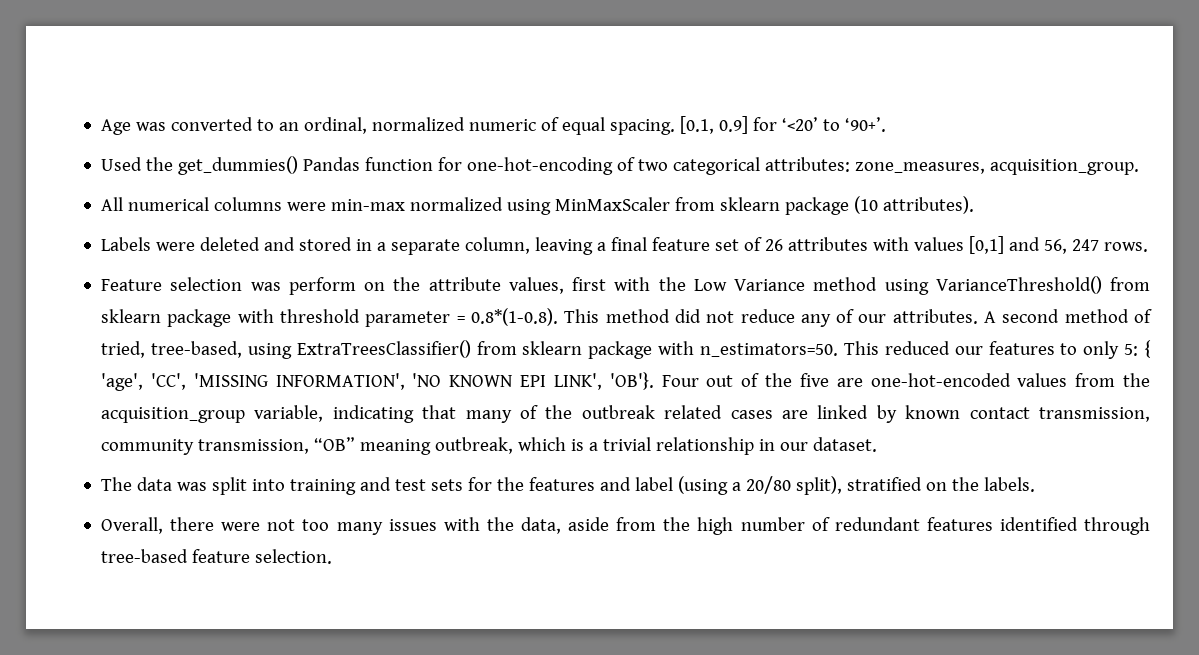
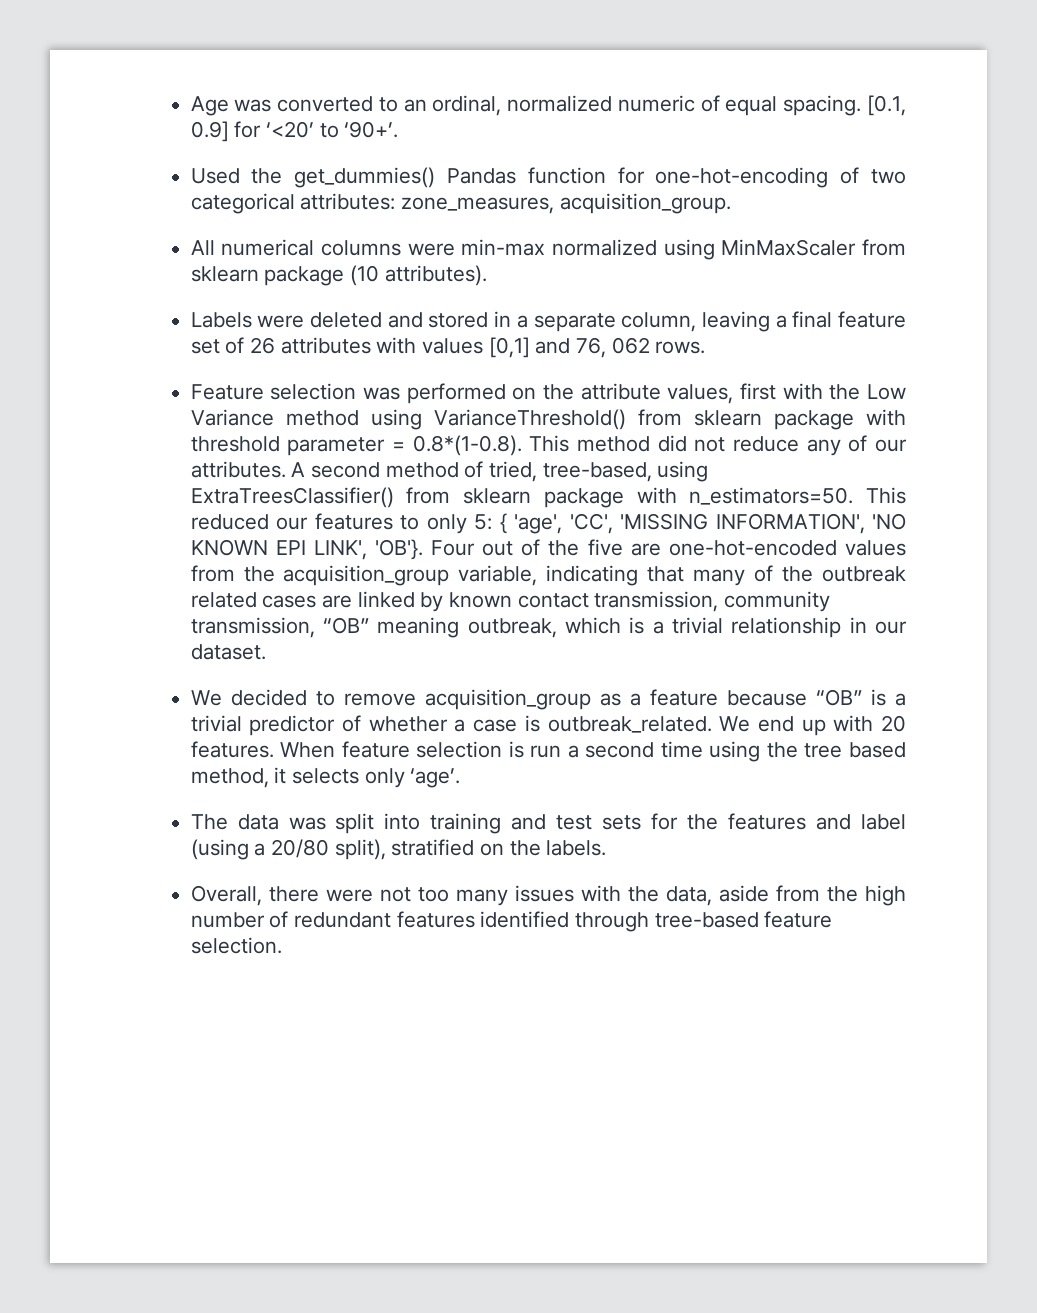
[1043,239,1099,254] 56, 247 -> [575,337,650,358] 76, 062
[288,277,356,295] perform -> [406,383,506,404] performed
(878, 444) none -> [190,689,906,710] [190,715,907,736] [190,741,906,762] [190,767,461,788] // We decided to remove acquisition_group as a feature because “OB” is a trivial predictor of whether a case is outbreak_related. We end up with 20 features. When feature selection is run a second time using the tree based method, it selects only ‘age’.

